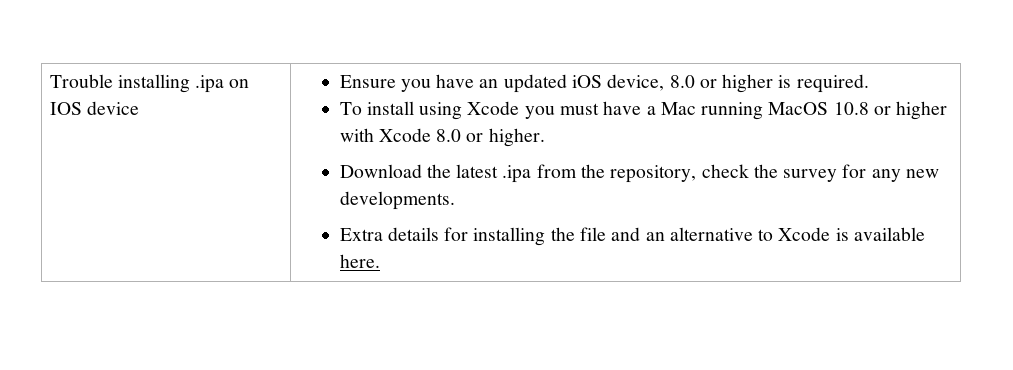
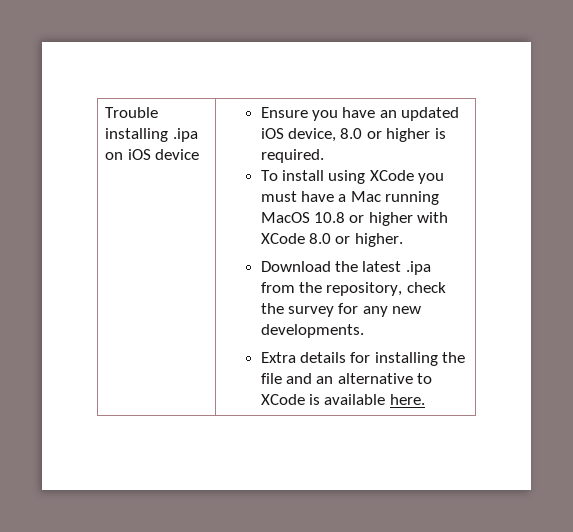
[49,102,82,115] IOS -> [127,149,151,160] iOS
[467,101,520,115] Xcode -> [369,170,414,181] XCode
[378,128,431,142] Xcode -> [260,233,305,244] XCode
[778,227,831,241] Xcode -> [260,394,305,405] XCode

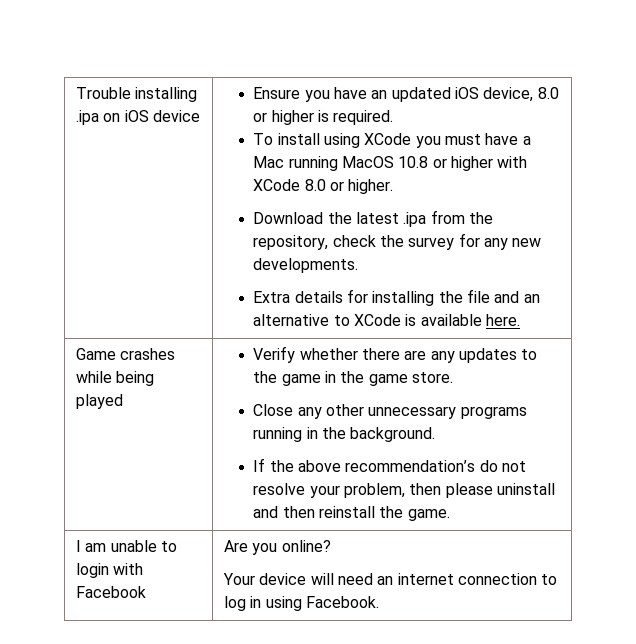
(425, 399) none -> [76,348,176,360] [76,371,155,386] [76,394,124,409] [253,346,538,363] [253,371,454,386] [253,404,527,419] [253,427,436,442] [253,458,527,472] [253,483,556,498] [253,506,450,521] [76,540,178,552] [76,563,144,578] [76,586,147,598] [224,540,331,555] [223,573,558,585] [224,596,380,611] // Game crashes while being played | Verify whether there are any updates to the game in the game store. // Close any other unnecessary programs running in the background. // If the above recommendation’s do not resolve your problem, then please uninstall and then reinstall the game. // I am unable to login with Facebook | Are you online? // Your device will need an internet connection to log in using Facebook.

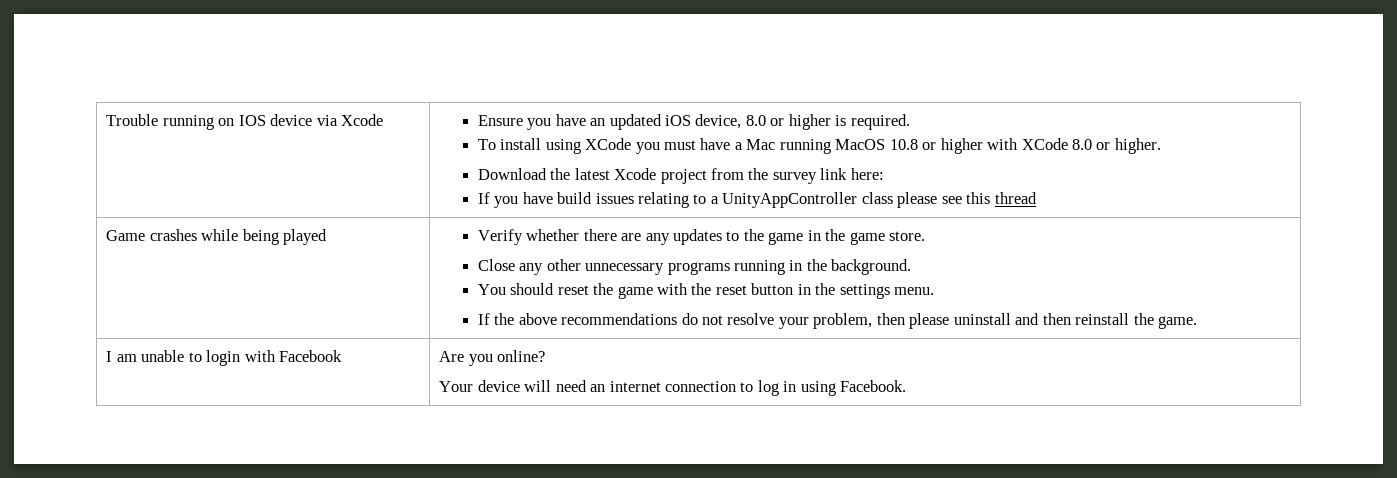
[135,87,198,102] [76,110,201,125] installing .ipa on iOS device -> [162,114,384,130] running on IOS device via Xcode
[403,210,494,227] [253,233,542,250] [253,258,359,273] [253,289,540,306] [253,314,521,326] .ipa from the repository, check the survey for any new developments. // Extra details for installing the file and an alternative to XCode is available here. -> [614,168,884,184] [477,192,1037,208] Xcode project from the survey link here: // If you have build issues relating to a UnityAppController class please see this thread
(436, 434) none -> [477,283,935,299] // You should reset the game with the reset button in the settings menu.
[345,460,476,472] recommendation’s -> [561,313,678,325] recommendations

